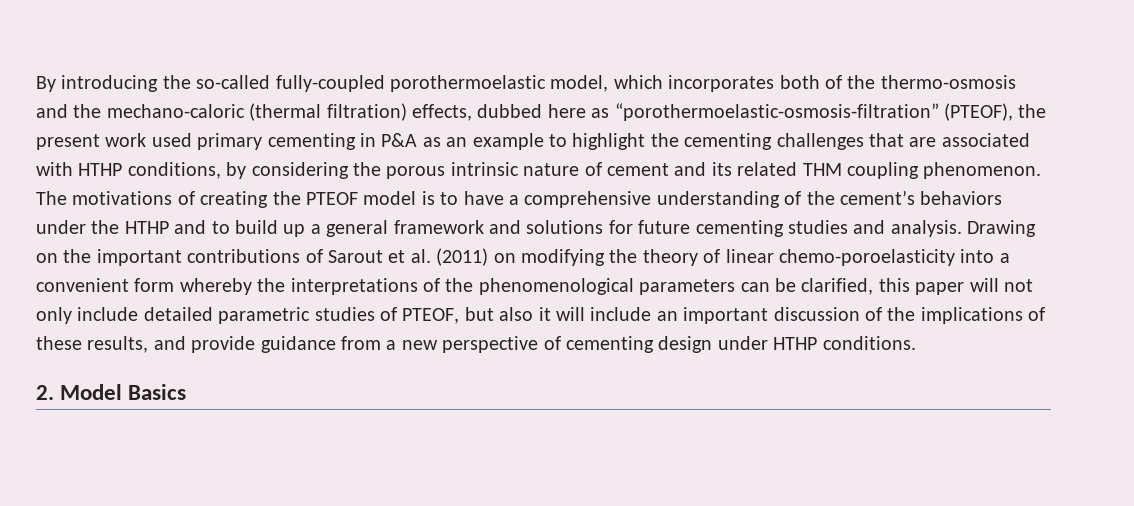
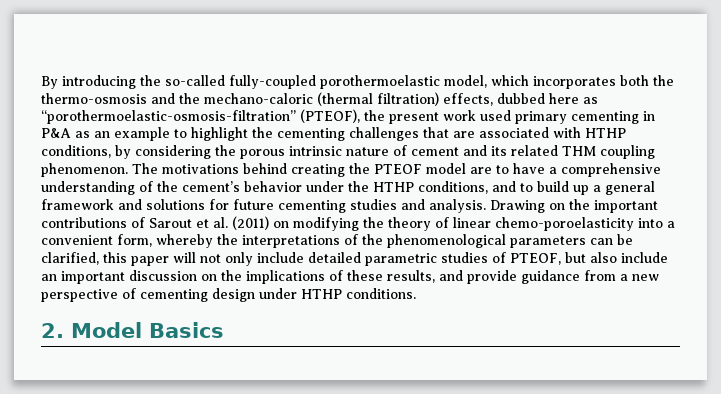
[824,75,842,89] of -> (649, 80) none
[177,191,195,205] of -> [243,163,287,174] behind
[421,191,435,205] is -> [470,167,492,174] are
[920,191,1003,205] behaviors -> [244,181,302,192] behavior
(169, 227) none -> [418,181,488,194] conditions,
[134,278,175,292] form -> [117,234,152,247] form,
[538,307,585,321] it will -> (617, 257) none
[864,307,882,321] of -> [201,274,217,281] on

